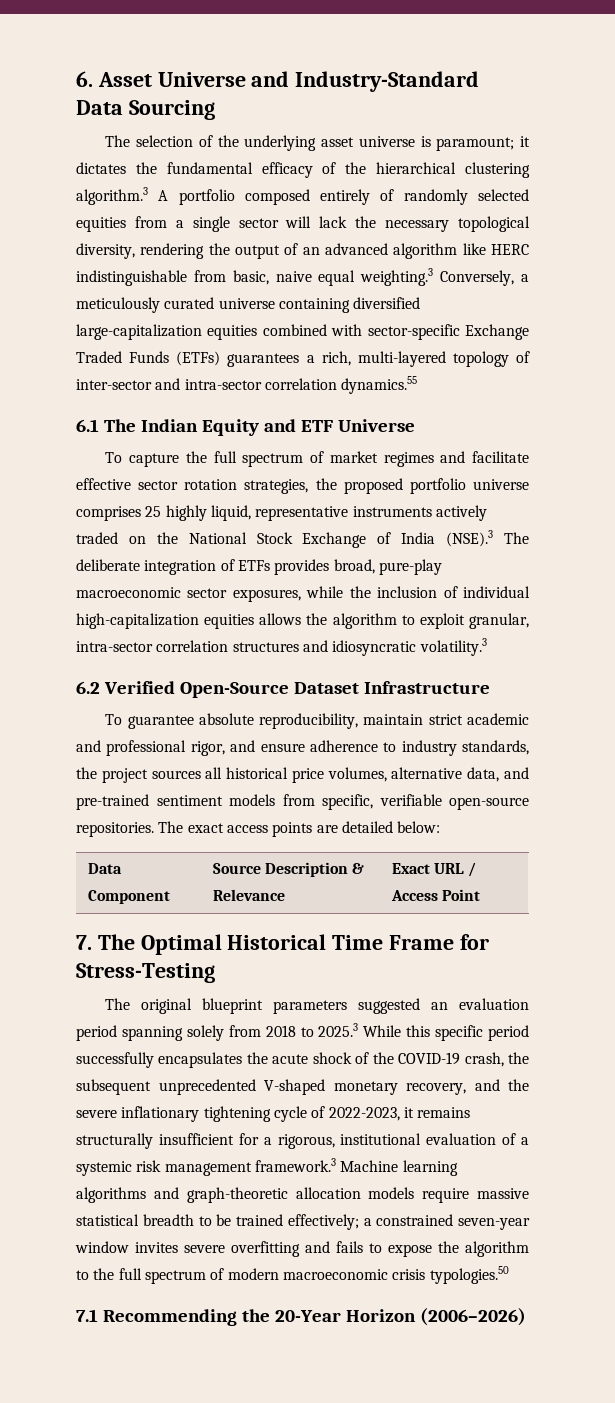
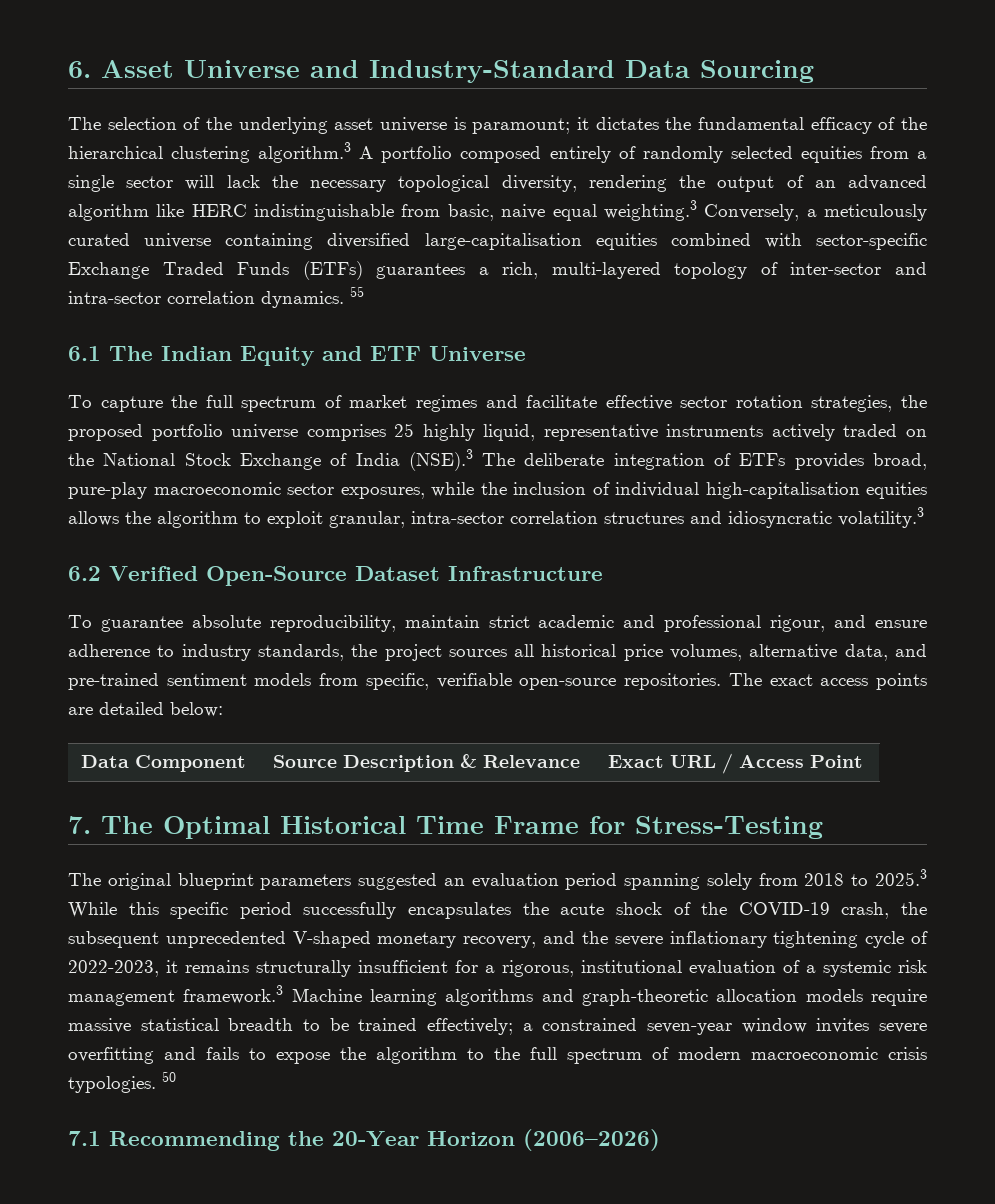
[76,324,202,340] large-capitalization -> [424,233,582,250] large-capitalisation
[341,376,418,394] dynamics.55 -> [261,286,364,308] dynamics. 55
[76,613,199,629] high-capitalization -> [705,482,860,499] high-capitalisation
[190,741,225,756] rigor, -> [770,615,826,632] rigour,
[429,1266,509,1284] typologies.50 -> [68,1071,176,1093] typologies. 50

